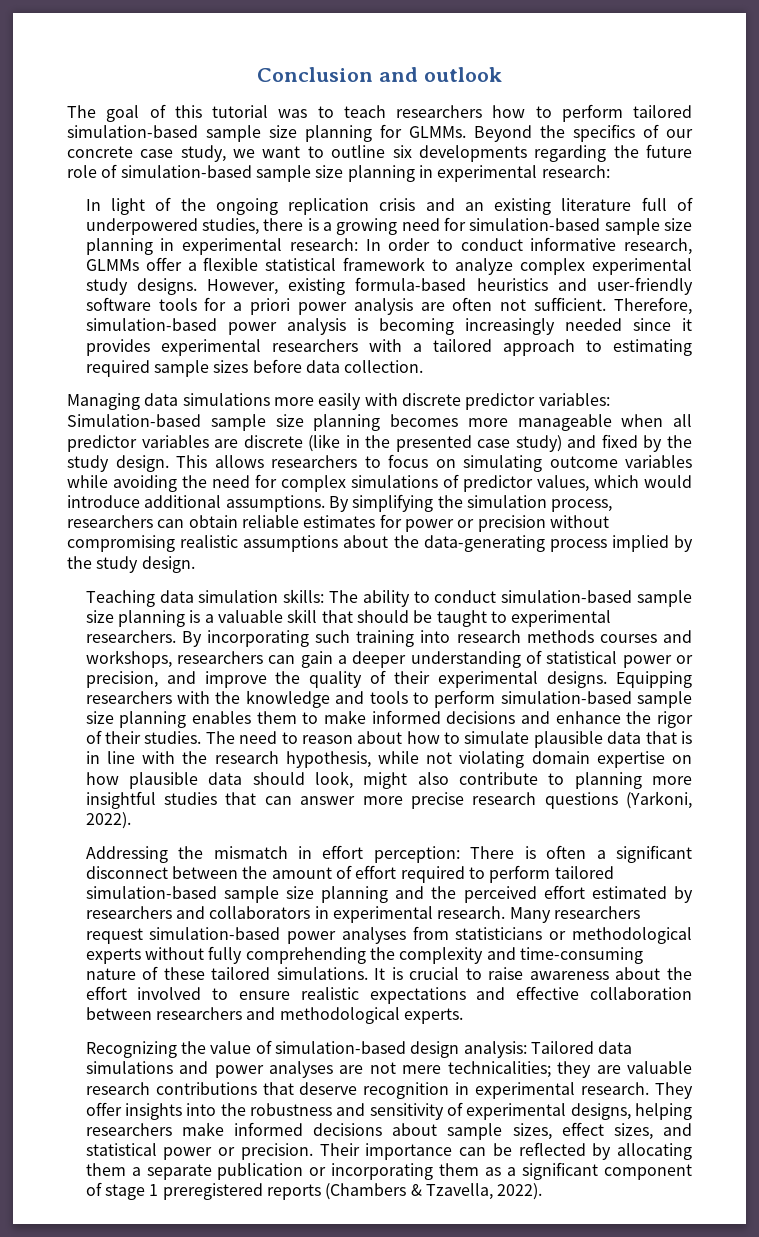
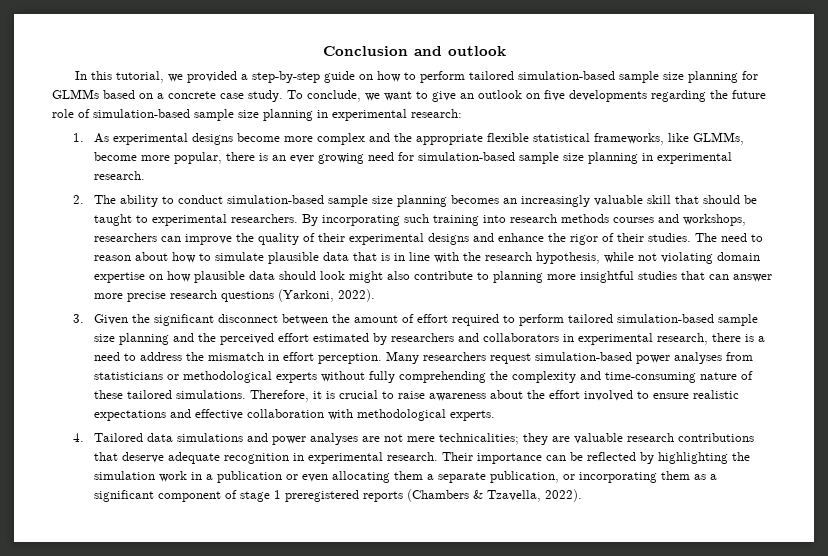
[67,104,482,122] The goal of this tutorial was to teach researchers -> [74,71,373,83] In this tutorial, we provided a step-by-step guide on
[409,124,693,142] [67,145,412,162] GLMMs. Beyond the specifics of our concrete case study, we want to outline six -> [52,89,565,102] GLMMs based on a concrete case study. To conclude, we want to give an outlook on five
[85,197,693,215] [85,218,333,235] In light of the ongoing replication crisis and an existing literature full of underpowered studies, there is a -> [73,132,745,145] [94,152,315,164] 1. As experimental designs become more complex and the appropriate flexible statistical frameworks, like GLMMs, become more popular, there is an ever
[289,237,692,255] [85,257,692,275] [85,277,693,295] [85,297,692,315] [85,318,693,335] [85,339,693,356] [85,359,424,377] [67,393,610,410] [67,414,692,431] [67,434,693,452] [67,454,692,472] [67,474,692,492] [67,494,613,512] [67,514,609,532] [67,535,693,552] [67,556,195,573] [85,589,325,607] research: In order to conduct informative research, GLMMs offer a flexible statistical framework to analyze complex experimental study designs. However, existing formula-based heuristics and user-friendly software tools for a priori power analysis are often not sufficient. Therefore, simulation-based power analysis is becoming increasingly needed since it provides experimental researchers with a tailored approach to estimating required sample sizes before data collection. // Managing data simulations more easily with discrete predictor variables: Simulation-based sample size planning becomes more manageable when all predictor variables are discrete (like in the presented case study) and fixed by the study design. This allows researchers to focus on simulating outcome variables while avoiding the need for complex simulations of predictor values, which would introduce additional assumptions. By simplifying the simulation process, researchers can obtain reliable estimates for power or precision without compromising realistic assumptions about the data-generating process implied by the study design. // Teaching data simulation skills: -> [94,171,146,180] [73,195,85,204] research. // 2.
[189,610,214,623] is a -> [451,195,591,207] becomes an increasingly
[300,650,693,668] [85,671,196,688] gain a deeper understanding of statistical power or precision, and -> (182, 239) none
[547,671,692,688] [85,690,692,708] [85,710,516,728] designs. Equipping researchers with the knowledge and tools to perform simulation-based sample size planning enables them to make informed decisions -> [428,233,470,245] designs
[315,771,354,789] look, -> [320,271,346,280] look
[85,845,606,863] Addressing the mismatch in effort perception: There is often a -> [73,314,151,325] 3. Given the
[437,906,506,919] research. -> [657,333,766,345] [94,352,383,364] research, there is a need to address the mismatch in effort perception.
[374,968,386,980] It -> [250,390,323,402] Therefore, it
[85,1007,276,1020] between researchers and -> [328,409,354,420] with
[85,1040,527,1058] Recognizing the value of simulation-based design analysis: -> [73,433,85,442] 4.
(358, 1088) none -> [168,452,221,464] adequate
[655,1082,694,1099] [85,1102,693,1120] [85,1122,692,1140] [85,1143,313,1160] They offer insights into the robustness and sensitivity of experimental designs, helping researchers make informed decisions about sample sizes, effect sizes, and statistical power or precision. -> (439, 456) none
(612, 1151) none -> [658,452,751,464] [94,471,329,483] highlighting the simulation work in a publication or even
[217,1163,304,1180] publication -> [490,471,560,483] publication,

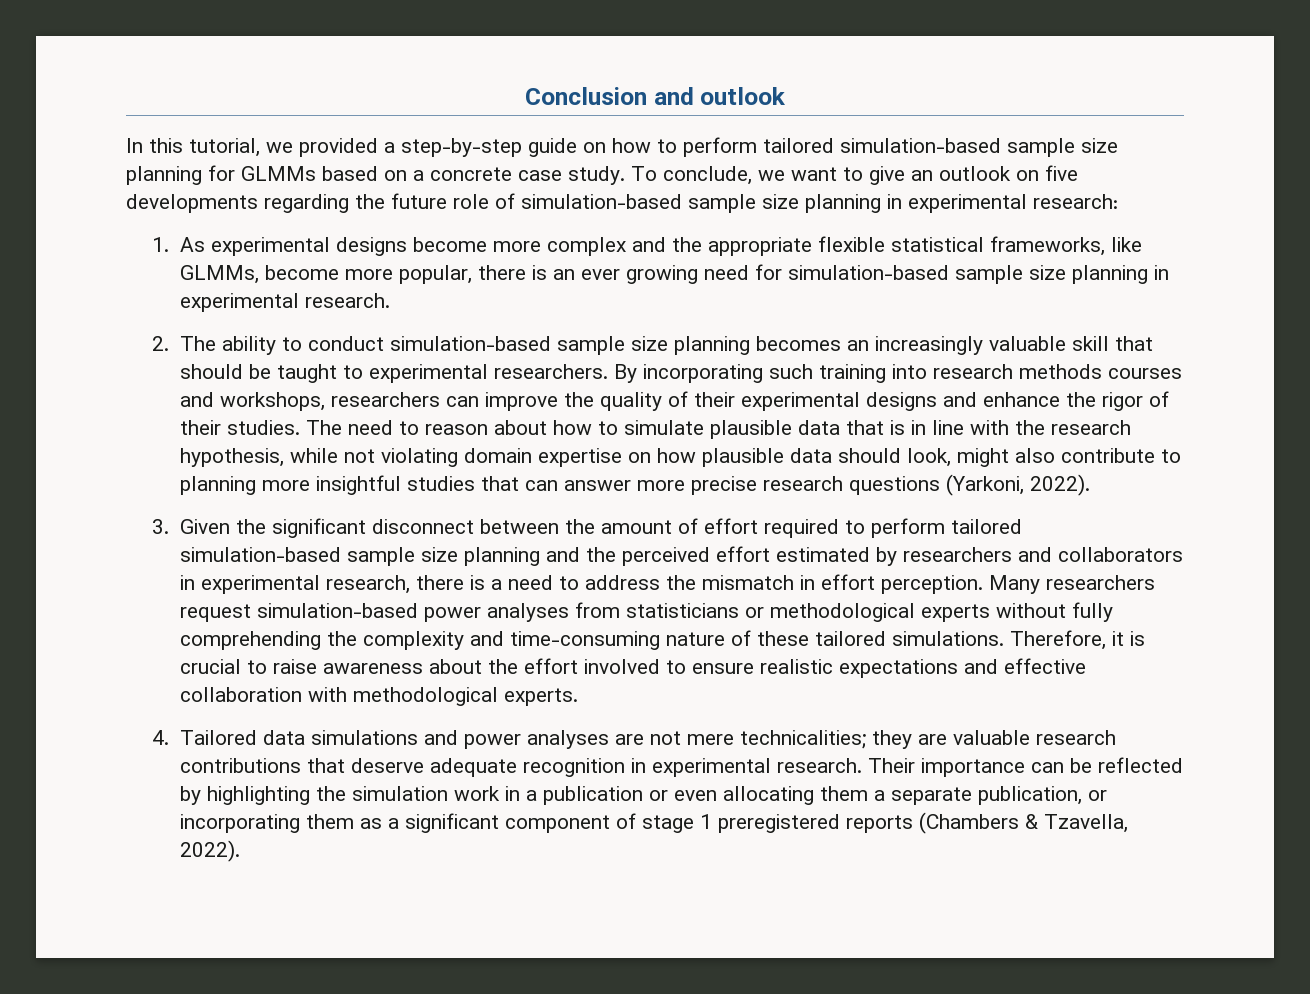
[320,271,346,280] look -> [906,448,951,467] look,

